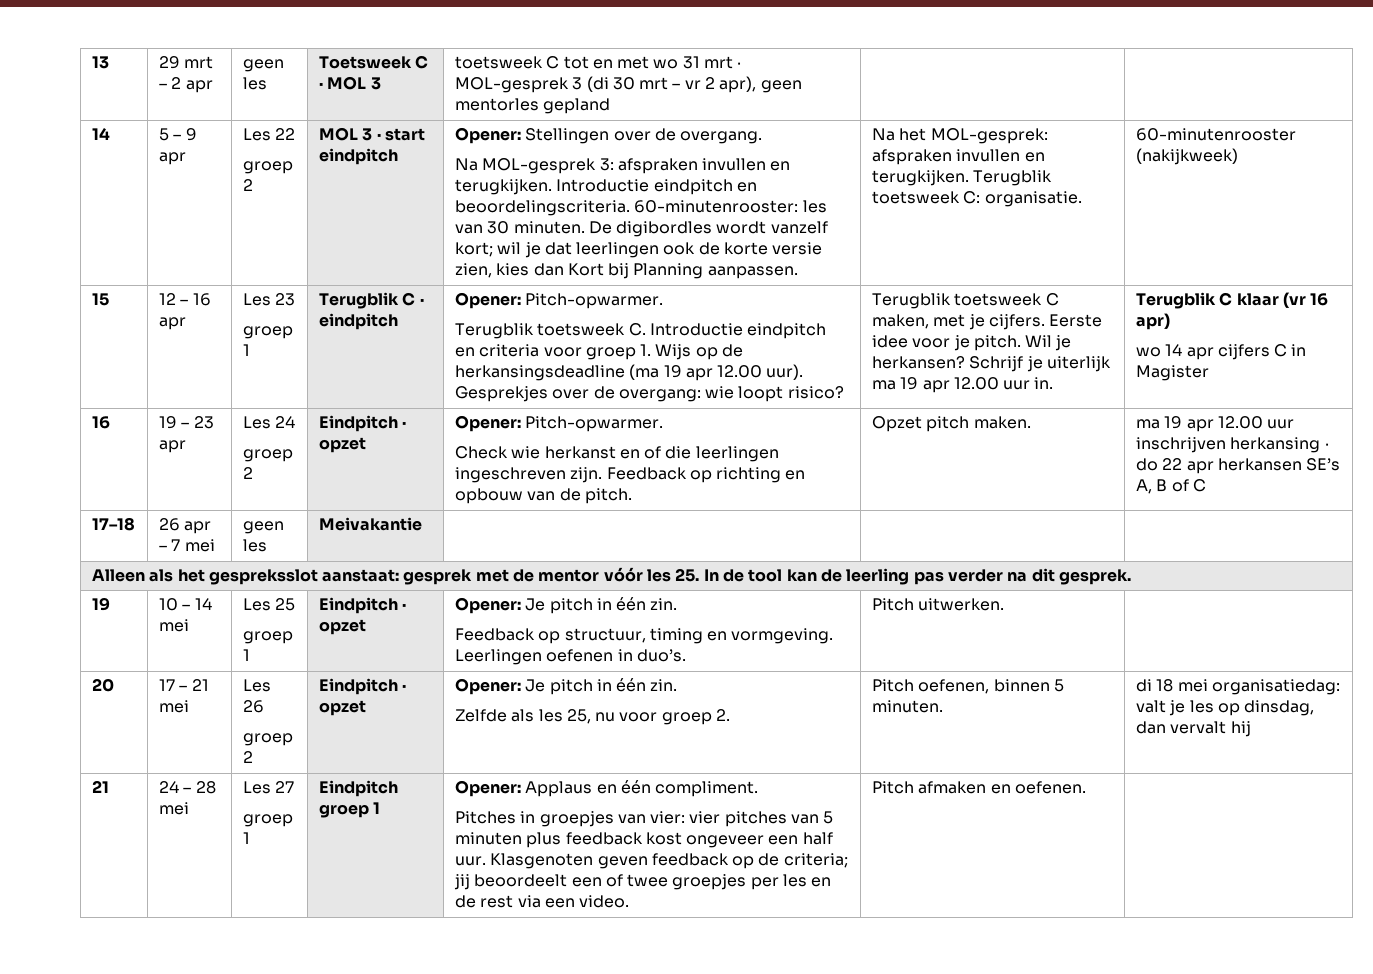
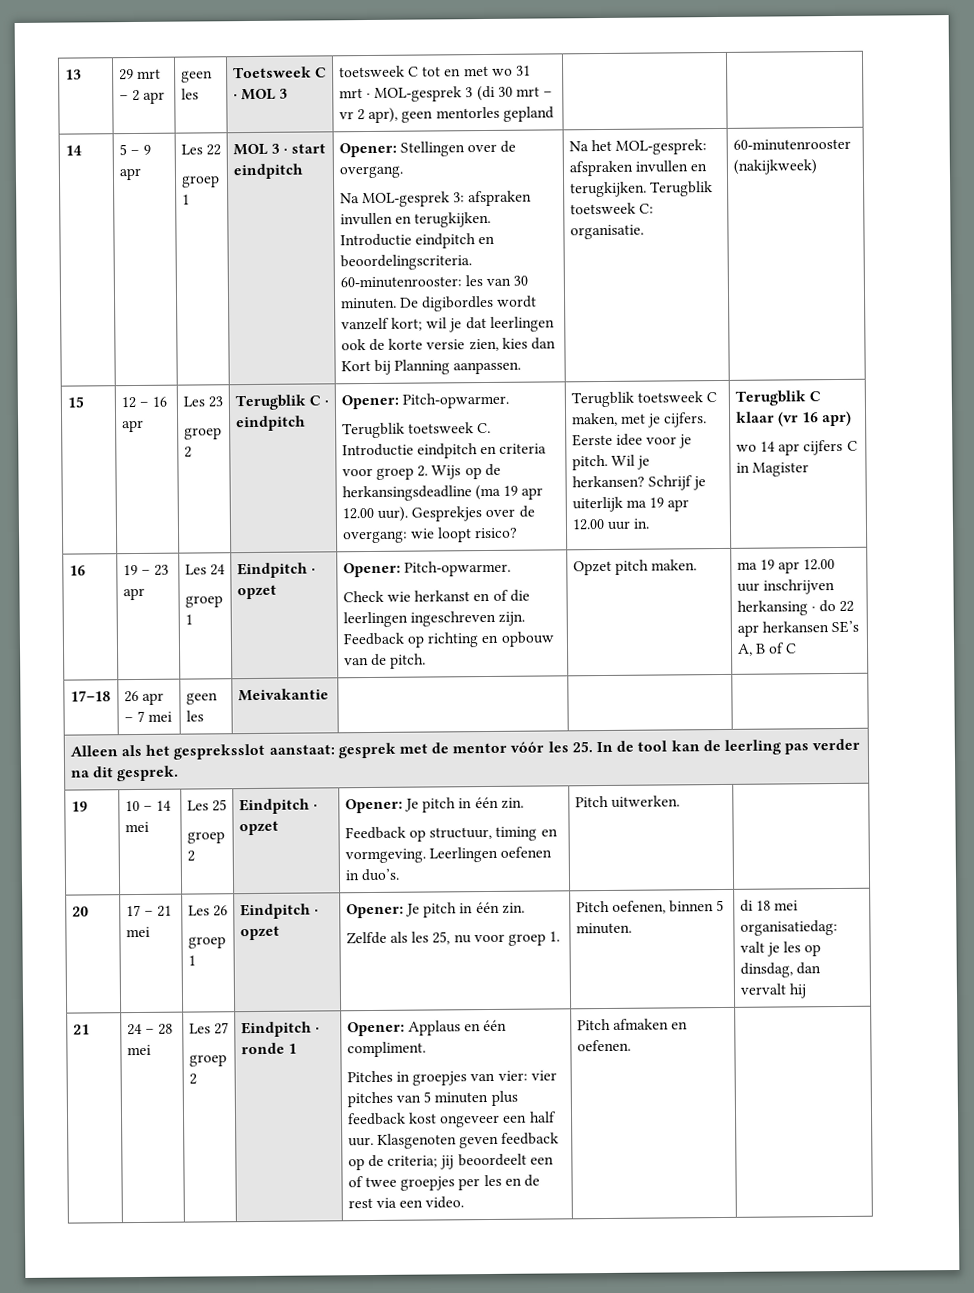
[242,179,253,191] 2 -> [181,194,190,205] 1
[242,344,250,356] 1 -> [183,446,192,458] 2
[640,344,652,356] 1. -> [417,465,429,477] 2.
[242,467,253,479] 2 -> [184,614,193,625] 1
[242,649,250,661] 1 -> [186,850,195,862] 2
[242,751,253,763] 2 -> [187,955,196,966] 1
[716,709,731,721] 2. -> [549,931,561,942] 1.
[242,832,250,844] [318,780,398,797] [318,804,369,818] 1 | Eindpitch groep -> [188,1073,197,1085] [240,1021,320,1038] [240,1042,285,1055] 2 | Eindpitch · ronde

